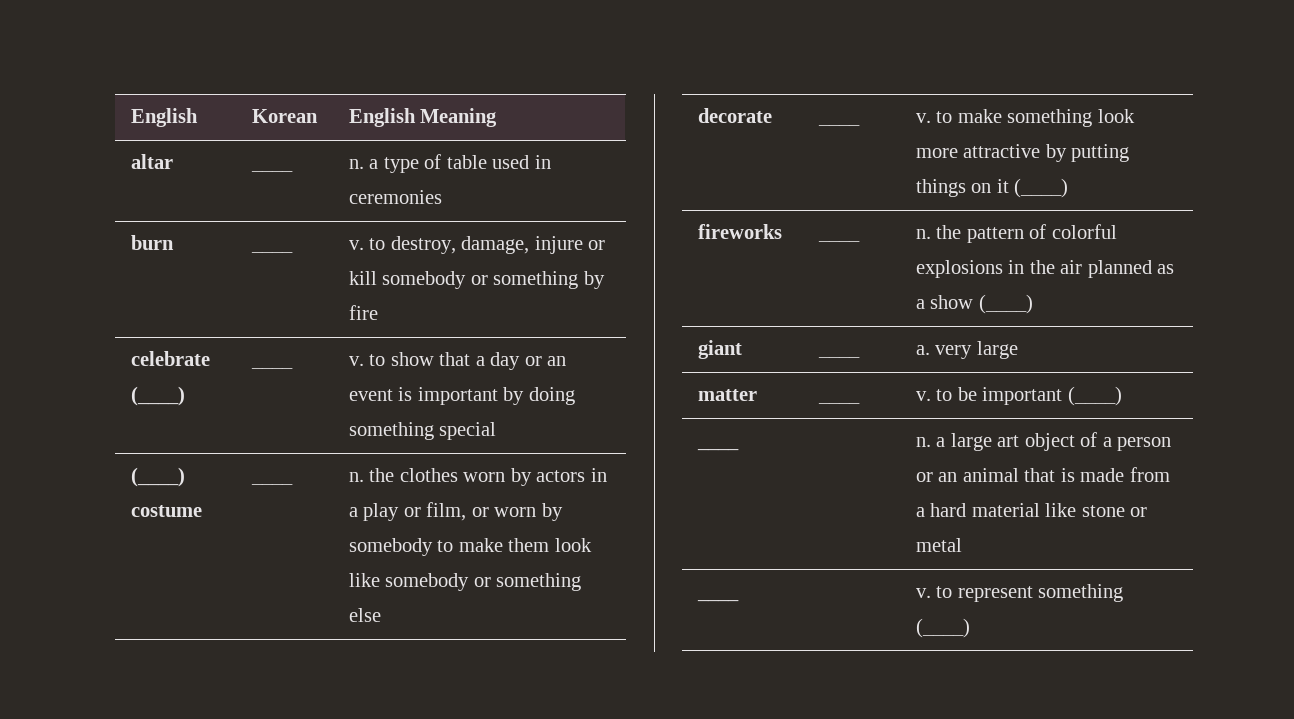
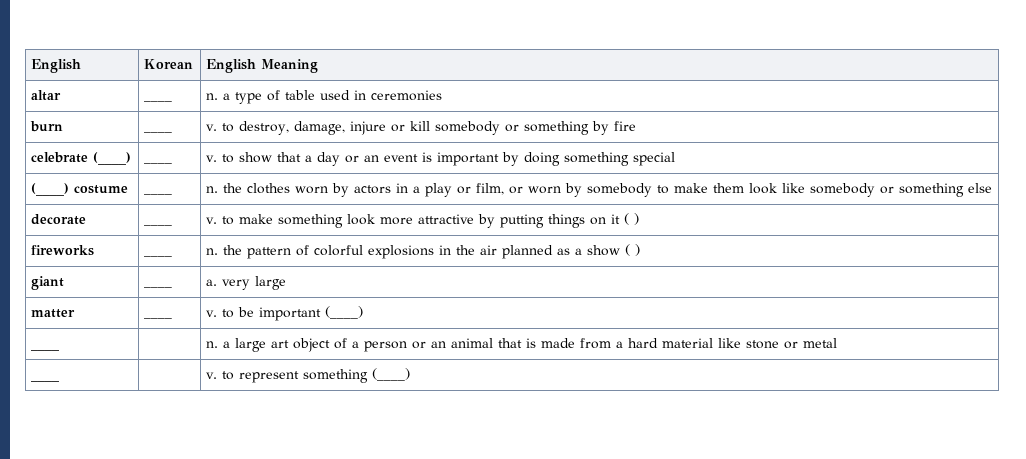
[1014,178,1069,198] (____) -> [624,213,640,225] ( )
[978,294,1033,314] (____) -> [625,244,641,256] ( )

